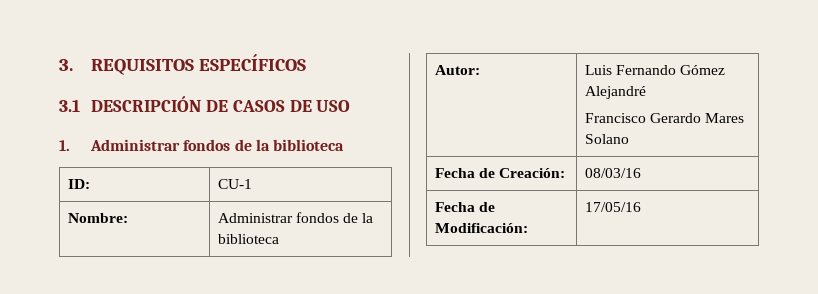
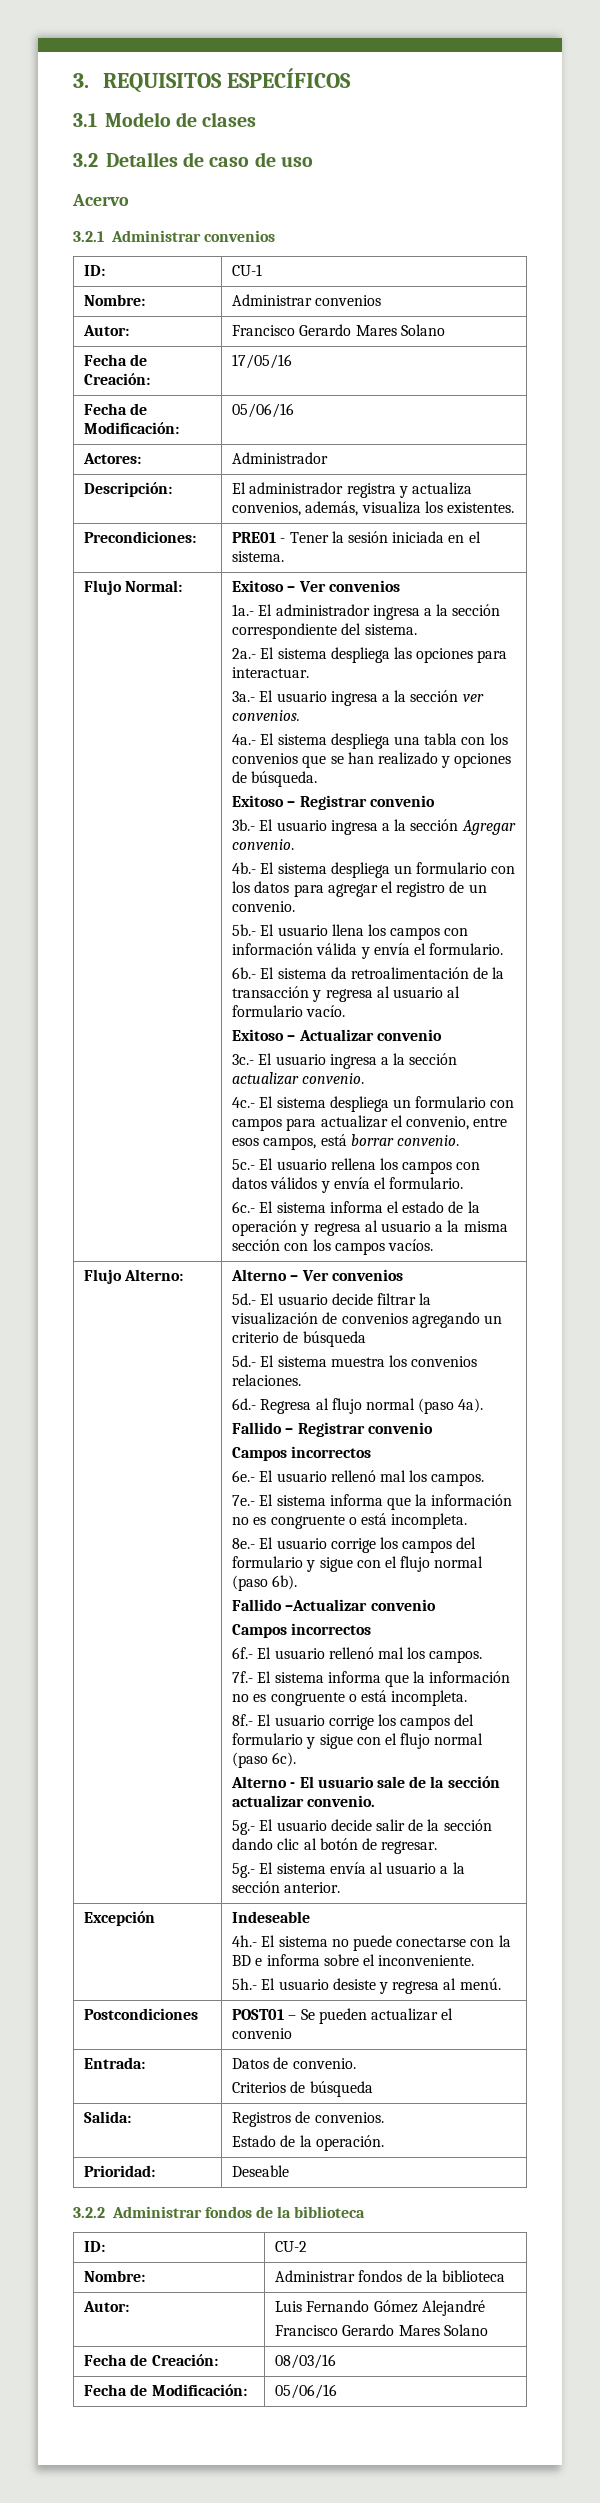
[90,96,351,112] [59,140,70,151] DESCRIPCIÓN DE CASOS DE USO // 1. -> [104,112,257,127] [73,152,313,167] [72,194,129,206] [73,230,275,242] [84,265,106,276] [232,264,263,276] [84,294,146,306] [232,294,382,306] [83,325,130,336] [232,324,445,336] [84,354,148,366] [84,373,151,385] [232,354,293,369] [84,403,148,415] [84,422,180,434] [232,403,295,418] [83,453,142,464] [232,452,329,464] [84,482,173,497] [232,482,473,498] [232,501,515,516] [84,531,197,543] [232,531,481,543] [232,551,285,562] [84,580,183,595] [232,580,400,592] [232,604,501,620] [232,623,417,639] [232,647,508,663] [232,667,310,678] [232,690,484,706] [232,710,301,721] [232,733,508,749] [232,752,512,768] [232,771,318,787] [232,795,435,810] [232,819,516,835] [232,839,295,850] [232,862,516,878] [232,881,487,897] [232,901,296,912] [232,924,469,940] [232,943,504,959] [232,967,505,979] [232,986,461,1002] [232,1005,346,1017] [232,1029,442,1041] [232,1053,458,1069] [232,1072,365,1085] [232,1096,515,1112] [232,1115,508,1131] [232,1134,460,1150] [232,1158,481,1174] [232,1177,464,1193] [232,1201,480,1213] [232,1220,508,1236] [232,1239,434,1255] [84,1269,184,1284] [231,1269,403,1281] [232,1293,432,1305] [231,1312,503,1328] [232,1331,366,1347] [232,1355,478,1367] [232,1374,302,1386] [232,1398,484,1414] [232,1422,433,1437] [232,1446,372,1461] [232,1470,485,1486] [232,1494,513,1510] [232,1513,468,1529] [232,1537,477,1553] [232,1556,484,1572] [232,1575,298,1591] [232,1599,436,1611] [232,1623,372,1638] [232,1647,483,1663] [232,1671,511,1687] [232,1690,468,1706] [232,1714,475,1730] [232,1733,484,1749] [232,1752,297,1768] [231,1776,500,1788] [232,1795,376,1807] [232,1819,492,1835] [232,1838,438,1854] [232,1862,465,1878] [232,1881,341,1893] [84,1911,156,1926] [232,1911,311,1923] [232,1935,511,1951] [232,1954,475,1966] [232,1978,501,1994] [84,2008,199,2020] [232,2008,454,2024] [232,2028,293,2039] [84,2057,146,2069] [232,2057,356,2069] [232,2081,373,2097] [84,2111,132,2123] [232,2111,384,2127] [232,2135,384,2151] [84,2165,156,2177] [232,2165,290,2177] [73,2207,105,2218] Modelo de clases // 3.2 Detalles de caso de uso // Acervo // 3.2.1 Administrar convenios // ID: | CU-1 // Nombre: | Administrar convenios // Autor: | Francisco Gerardo Mares Solano // Fecha de Creación: | 17/05/16 // Fecha de Modificación: | 05/06/16 // Actores: | Administrador // Descripción: | El administrador registra y actualiza convenios, además, visualiza los existentes. // Precondiciones: | PRE01 - Tener la sesión iniciada en el sistema. // Flujo Normal: | Exitoso – Ver convenios // 1a.- El administrador ingresa a la sección correspondiente del sistema. // 2a.- El sistema despliega las opciones para interactuar. // 3a.- El usuario ingresa a la sección ver convenios. // 4a.- El sistema despliega una tabla con los convenios que se han realizado y opciones de búsqueda. // Exitoso – Registrar convenio // 3b.- El usuario ingresa a la sección Agregar convenio. // 4b.- El sistema despliega un formulario con los datos para agregar el registro de un convenio. // 5b.- El usuario llena los campos con información válida y envía el formulario. // 6b.- El sistema da retroalimentación de la transacción y regresa al usuario al formulario vacío. // Exitoso – Actualizar convenio // 3c.- El usuario ingresa a la sección actualizar convenio. // 4c.- El sistema despliega un formulario con campos para actualizar el convenio, entre esos campos, está borrar convenio. // 5c.- El usuario rellena los campos con datos válidos y envía el formulario. // 6c.- El sistema informa el estado de la operación y regresa al usuario a la misma sección con los campos vacíos. // Flujo Alterno: | Alterno – Ver convenios // 5d.- El usuario decide filtrar la visualización de convenios agregando un criterio de búsqueda // 5d.- El sistema muestra los convenios relaciones. // 6d.- Regresa al flujo normal (paso 4a). // Fallido – Registrar convenio // Campos incorrectos // 6e.- El usuario rellenó mal los campos. // 7e.- El sistema informa que la información no es congruente o está incompleta. // 8e.- El usuario corrige los campos del formulario y sigue con el flujo normal (paso 6b). // Fallido –Actualizar convenio // Campos incorrectos // 6f.- El usuario rellenó mal los campos. // 7f.- El sistema informa que la información no es congruente o está incompleta. // 8f.- El usuario corrige los campos del formulario y sigue con el flujo normal (paso 6c). // Alterno - El usuario sale de la sección actualizar convenio. // 5g.- El usuario decide salir de la sección dando clic al botón de regresar. // 5g.- El sistema envía al usuario a la sección anterior. // Excepción | Indeseable // 4h.- El sistema no puede conectarse con la BD e informa sobre el inconveniente. // 5h.- El usuario desiste y regresa al menú. // Postcondiciones | POST01 – Se pueden actualizar el convenio // Entrada: | Datos de convenio. // Criterios de búsqueda // Salida: | Registros de convenios. // Estado de la operación. // Prioridad: | Deseable // 3.2.2
[217,179,252,189] CU-1 -> [275,2241,308,2252] CU-2
[584,202,641,212] 17/05/16 -> [275,2384,338,2399] 05/06/16

